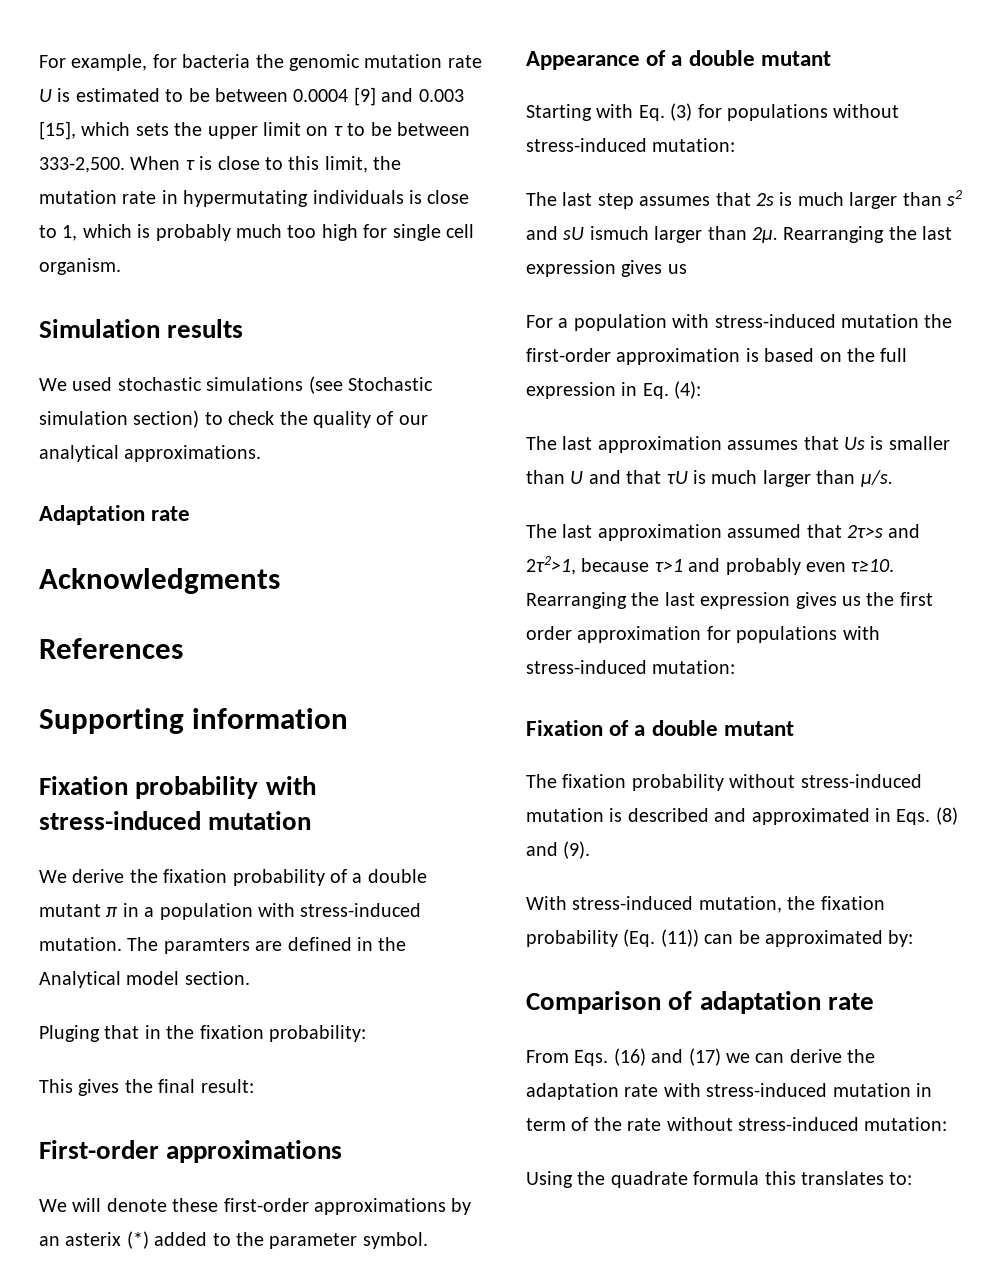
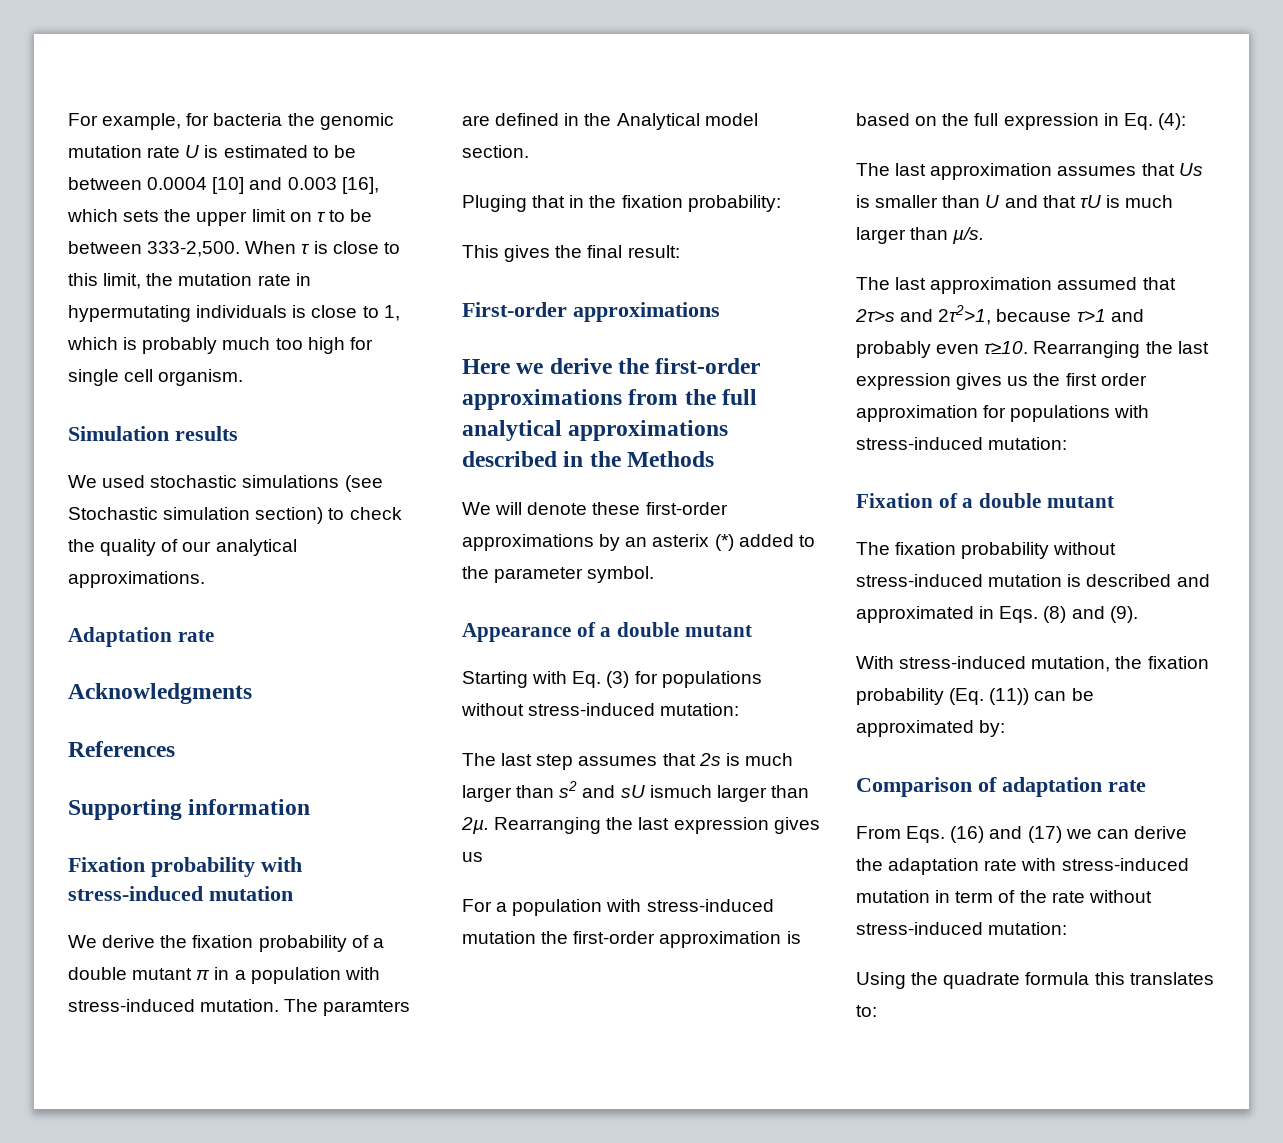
[353,87,376,106] [9] -> [212,177,245,194] [10]
[39,121,76,140] [15], -> [341,177,379,194] [16],
(343, 1151) none -> [462,358,761,374] [462,389,758,410] [462,420,729,441] [462,451,715,467] // Here we derive the first-order approximations from the full analytical approximations described in the Methods

